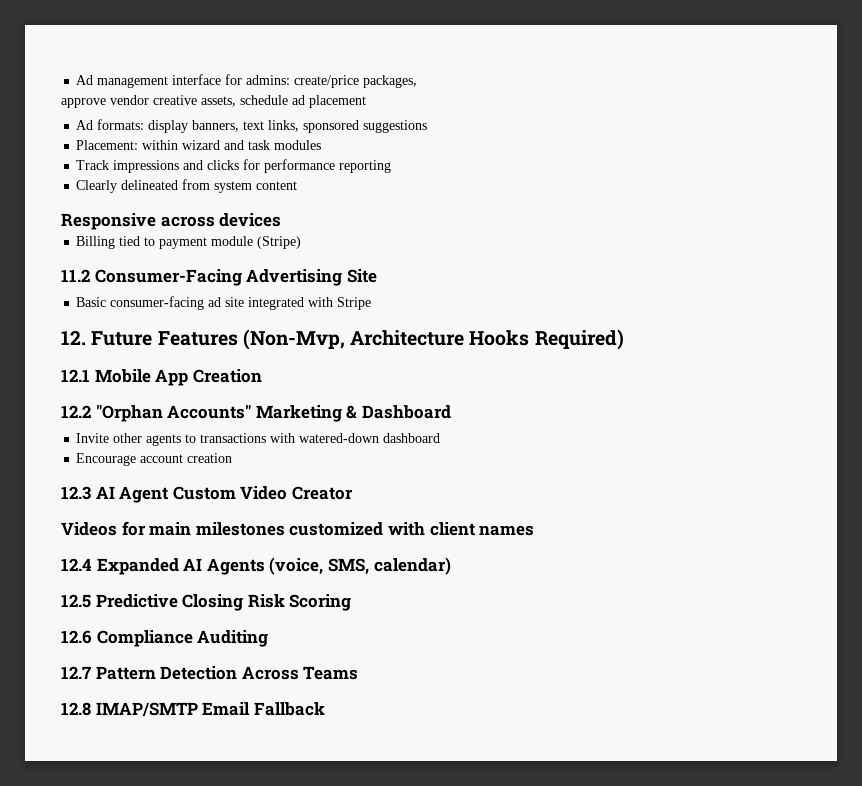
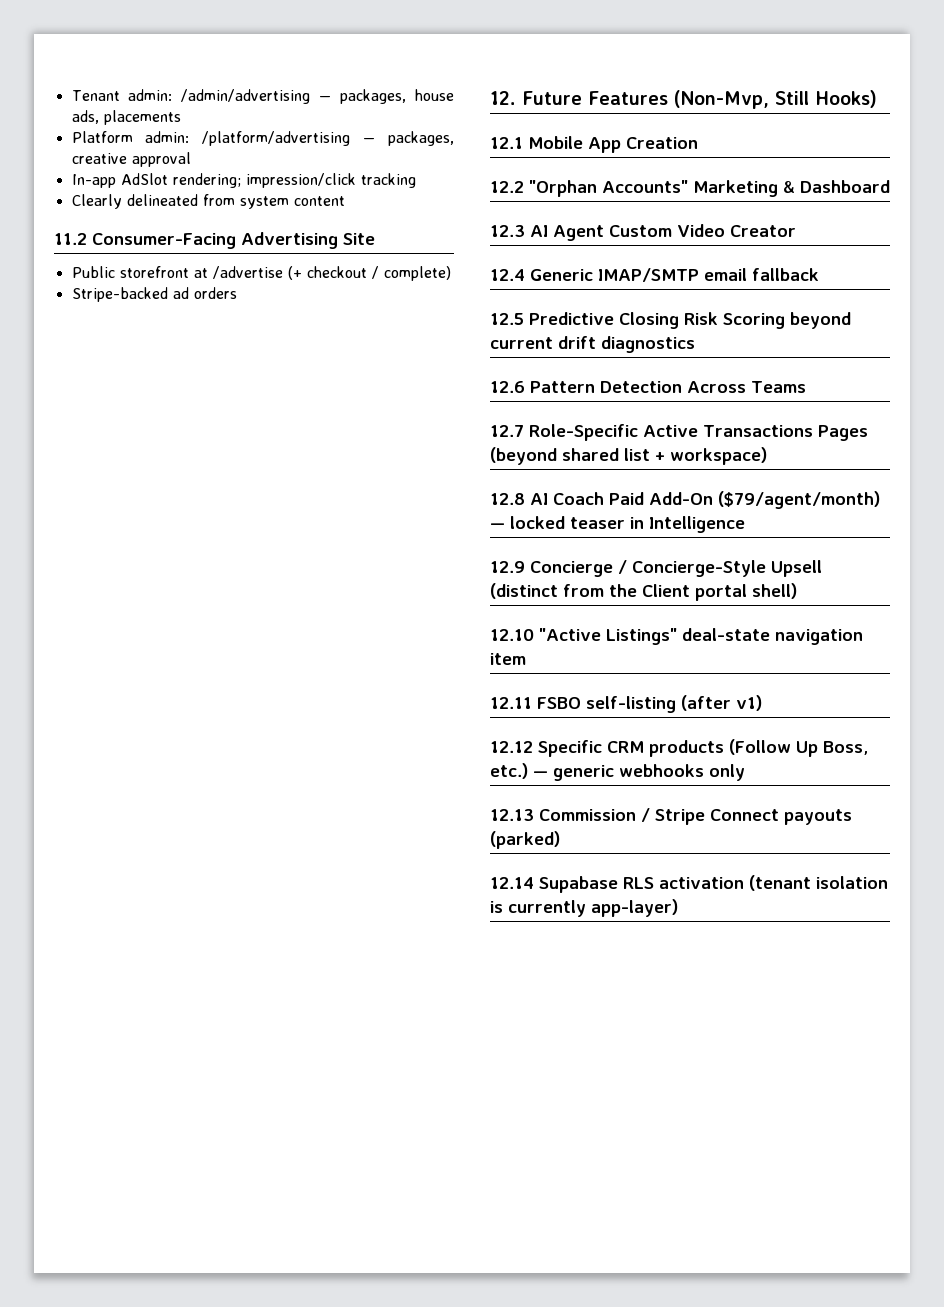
[76,74,418,88] [61,95,366,108] [76,119,428,133] [76,140,322,150] [76,159,392,173] Ad management interface for admins: create/price packages, // approve vendor creative assets, schedule ad placement // Ad formats: display banners, text links, sponsored suggestions // Placement: within wizard and task modules // Track impressions and clicks for performance reporting -> [71,89,454,104] [71,110,181,125] [71,131,454,146] [71,152,191,167] [71,173,416,188] Tenant admin: /admin/advertising — packages, house ads, placements // Platform admin: /platform/advertising — packages, creative approval // In-app AdSlot rendering; impression/click tracking
[61,213,282,230] [76,236,302,249] [61,269,377,286] [76,296,372,310] Responsive across devices // Billing tied to payment module (Stripe) // 11.2 Consumer-Facing Advertising Site // Basic consumer-facing ad site integrated with Stripe -> [54,232,375,249] [71,266,451,281] [71,287,237,302] 11.2 Consumer-Facing Advertising Site // Public storefront at /advertise (+ checkout / complete) // Stripe-backed ad orders
[350,329,624,350] Architecture Hooks Required) -> [775,90,877,108] Still Hooks)
[76,433,441,446] [76,453,233,466] // Invite other agents to transactions with watered-down dashboard // Encourage account creation -> (890, 186) none
[61,521,535,536] [61,557,451,575] Videos for main milestones customized with client names // 12.4 Expanded AI Agents (voice, SMS, calendar) -> [490,268,819,282] 12.4 Generic IMAP/SMTP email fallback
[61,630,269,647] [61,666,91,679] // 12.6 Compliance Auditing // 12.7 -> [790,312,851,329] [490,336,695,353] [490,381,525,393] beyond current drift diagnostics // 12.6
[61,702,325,717] 12.8 IMAP/SMTP Email Fallback -> [490,424,868,441] [490,447,767,465] [490,491,880,509] [490,516,745,533] [490,560,822,577] [490,583,797,601] [490,628,863,645] [490,653,526,665] [490,695,762,713] [490,739,868,757] [490,763,745,781] [490,808,852,825] [490,831,560,849] [490,875,888,893] [490,899,678,917] 12.7 Role-Specific Active Transactions Pages (beyond shared list + workspace) // 12.8 AI Coach Paid Add-On ($79/agent/month) — locked teaser in Intelligence // 12.9 Concierge / Concierge-Style Upsell (distinct from the Client portal shell) // 12.10 "Active Listings" deal-state navigation item // 12.11 FSBO self-listing (after v1) // 12.12 Specific CRM products (Follow Up Boss, etc.) — generic webhooks only // 12.13 Commission / Stripe Connect payouts (parked) // 12.14 Supabase RLS activation (tenant isolation is currently app-layer)

